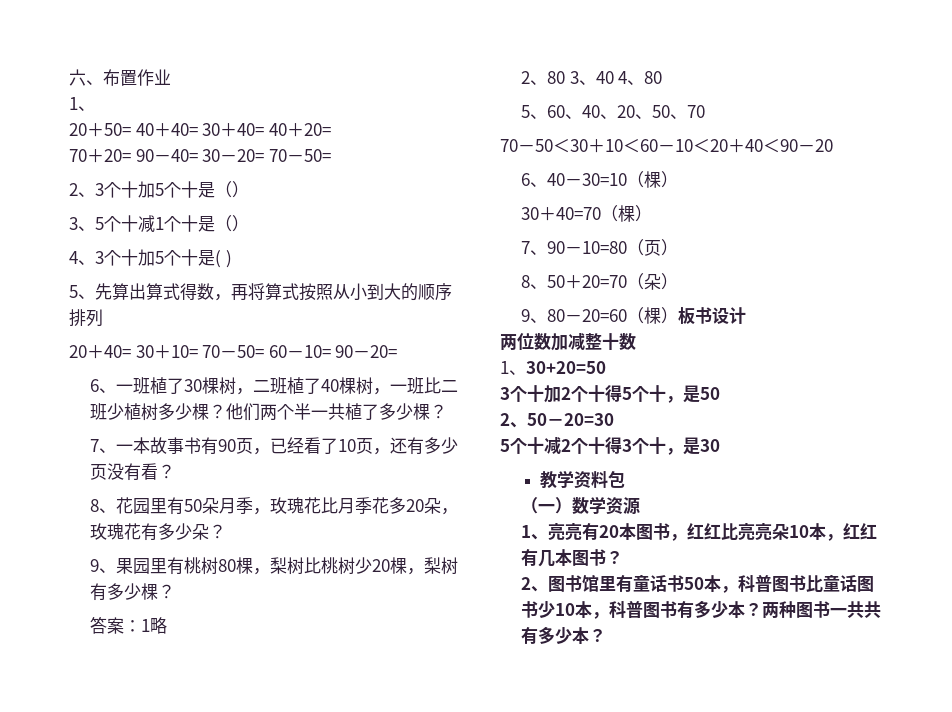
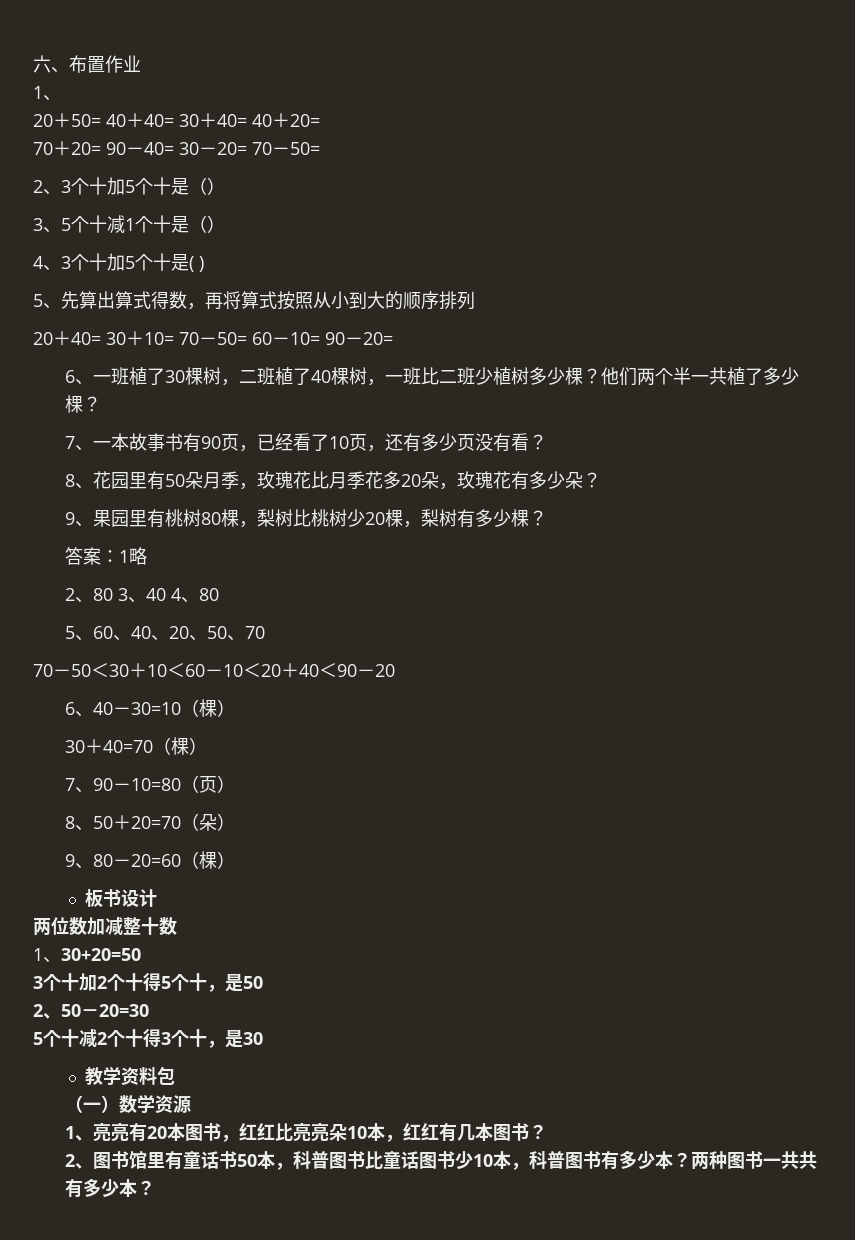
(679, 315) none -> (236, 860) //

